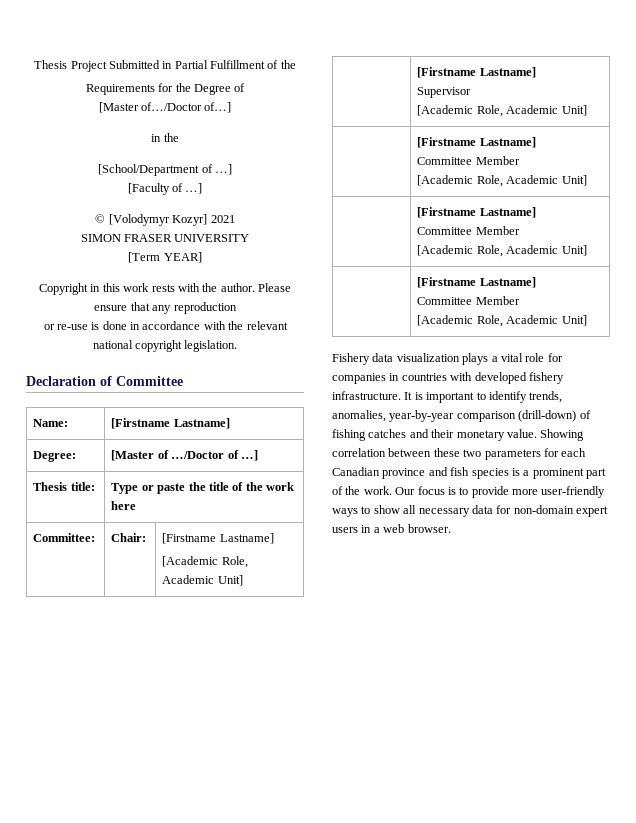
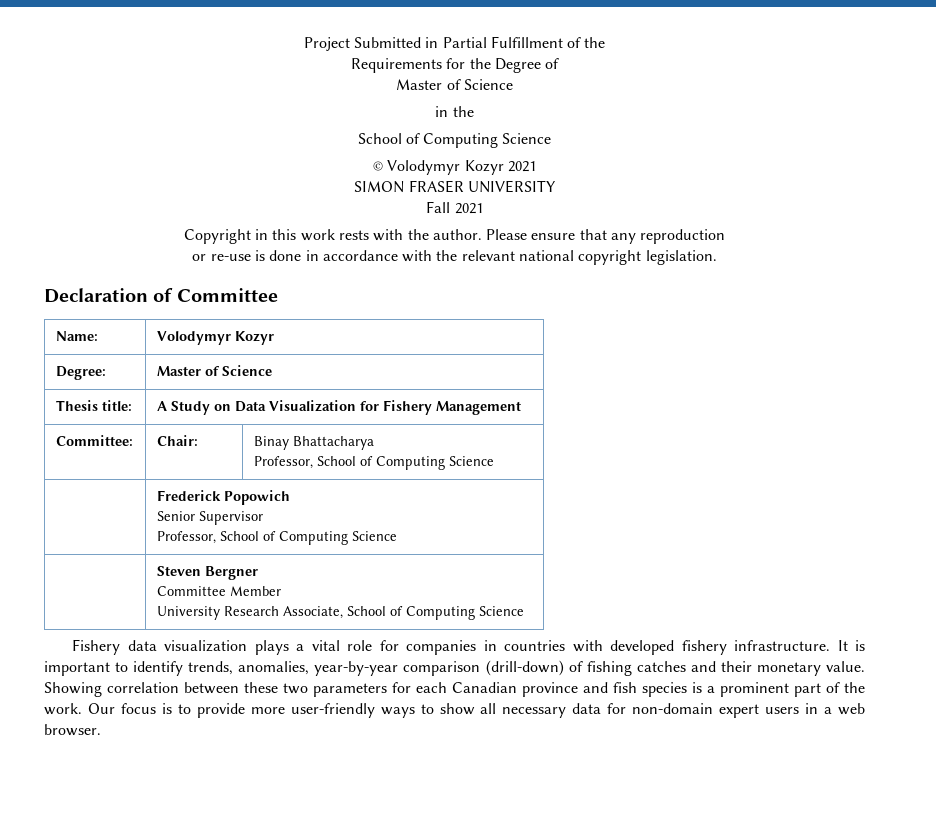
[34,60,68,69] Thesis -> (303, 44) none
[98,102,232,113] [Master of…/Doctor of…] -> [396,79,513,90] Master of Science
[98,164,232,176] [127,183,203,195] [School/Department of …] // [Faculty of …] -> [357,133,552,148] School of Computing Science
[108,214,208,226] [Volodymyr Kozyr] -> [387,160,504,175] Volodymyr Kozyr
[128,252,202,263] [Term YEAR] -> [426,201,483,214] Fall 2021
[111,418,230,429] [Firstname Lastname] -> [156,331,274,345] Volodymyr Kozyr
[111,450,258,461] [33,482,95,491] [111,482,295,494] [111,501,137,510] [33,533,96,542] [111,533,147,542] [162,533,274,544] [162,556,248,568] [162,575,243,586] [417,67,536,78] [417,87,472,98] [417,105,587,117] [417,137,536,148] [417,156,520,165] [417,175,587,187] [417,207,536,218] [417,226,520,235] [417,245,587,257] [417,277,536,288] [417,296,520,305] [417,315,587,327] [Master of …/Doctor of …] // Thesis title: | Type or paste the title of the work here // Committee: | Chair: | [Firstname Lastname] // [Academic Role, Academic Unit] // | [Firstname Lastname] // Supervisor // [Academic Role, Academic Unit] // | [Firstname Lastname] // Committee Member // [Academic Role, Academic Unit] // | [Firstname Lastname] // Committee Member // [Academic Role, Academic Unit] // | [Firstname Lastname] // Committee Member // [Academic Role, Academic Unit] -> [156,365,272,376] [55,400,132,411] [156,400,521,415] [55,435,133,446] [156,435,198,446] [253,436,374,450] [253,456,494,470] [156,490,290,505] [156,511,263,525] [156,531,397,545] [156,566,258,580] [156,586,281,596] [156,606,524,620] Master of Science // Thesis title: | A Study on Data Visualization for Fishery Management // Committee: | Chair: | Binay Bhattacharya // Professor, School of Computing Science // | Frederick Popowich // Senior Supervisor // Professor, School of Computing Science // | Steven Bergner // Committee Member // University Research Associate, School of Computing Science

